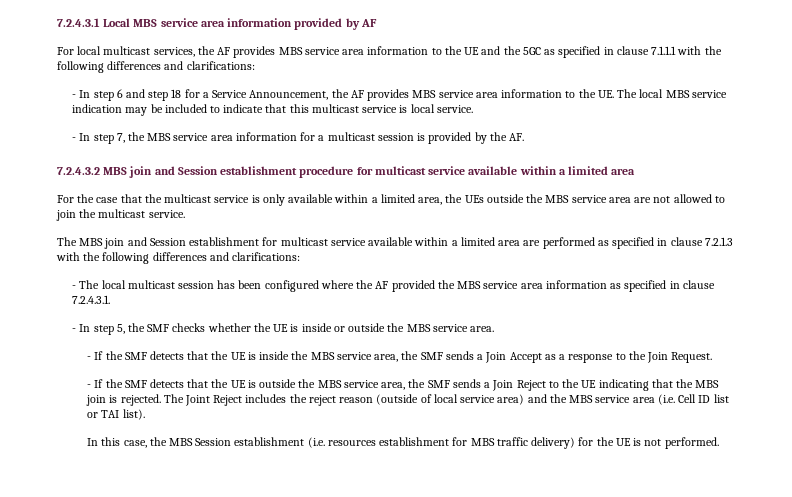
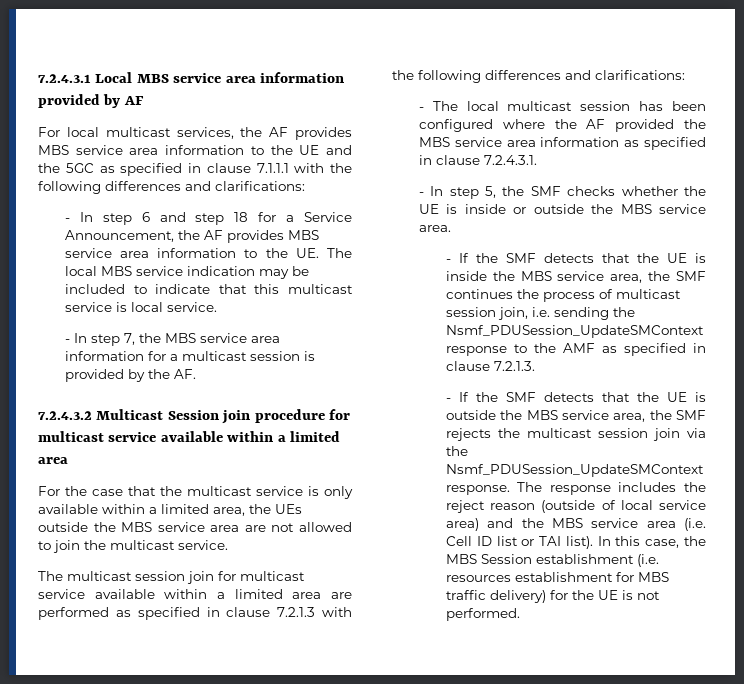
[103,166,298,178] MBS join and Session establishment -> [96,409,251,424] Multicast Session join
[79,237,260,249] MBS join and Session establishment -> [67,571,214,584] multicast session join
[445,351,713,363] sends a Join Accept as a response to the Join Request. -> [445,289,681,302] [445,307,635,320] [445,325,704,338] [445,343,706,356] [445,361,535,371] continues the process of multicast session join, i.e. sending the Nsmf_PDUSession_UpdateSMContext response to the AMF as specified in clause 7.2.1.3.
[452,379,720,391] [86,394,243,406] sends a Join Reject to the UE indicating that the MBS join is rejected. The Joint Reject -> [445,428,706,441] [445,446,468,456] [445,464,704,477] [445,482,611,495] rejects the multicast session join via the Nsmf_PDUSession_UpdateSMContext response. The response
(145, 414) // -> (593, 542) none

